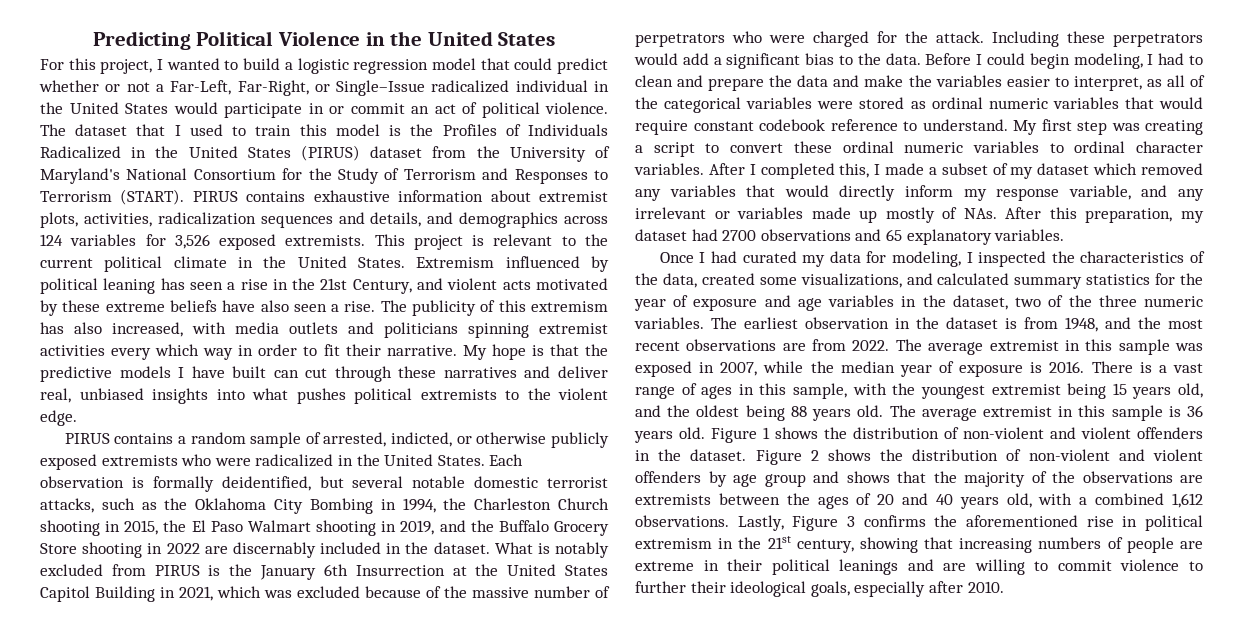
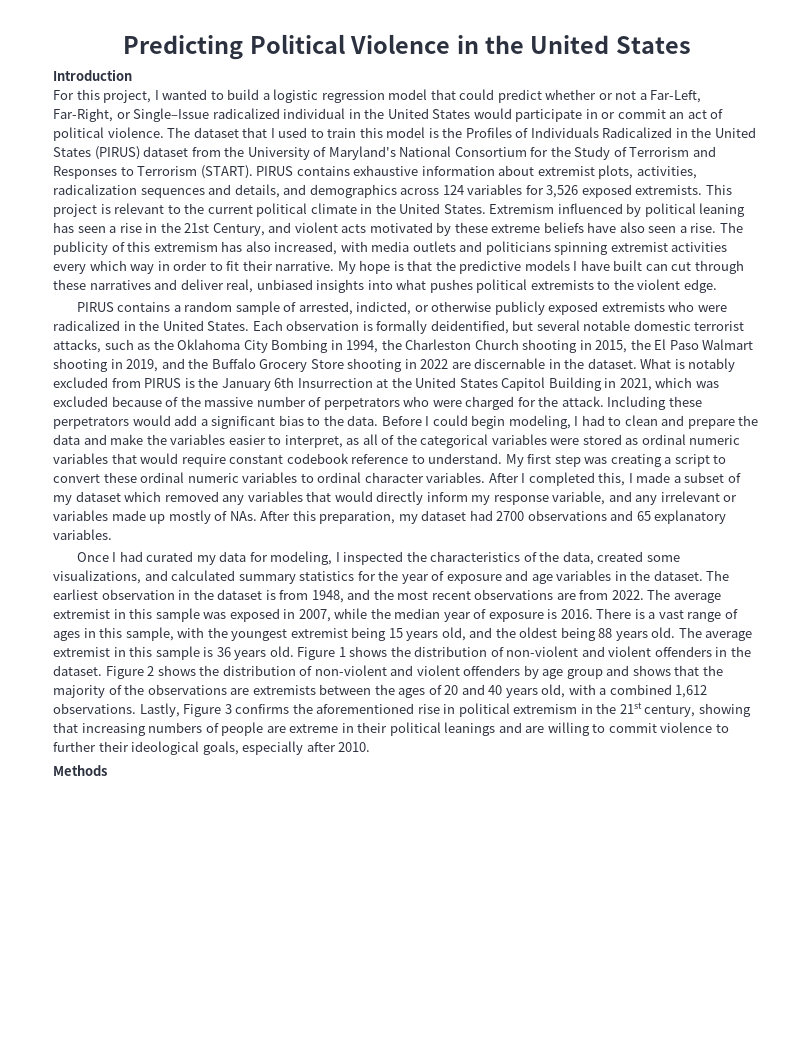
(556, 39) none -> [53,69,132,81] // Introduction
[232,542,381,558] discernably included -> [474,358,546,369] discernable
[952,295,1203,310] [634,317,704,329] dataset, two of the three numeric variables. -> [653,570,703,581] dataset.
(1004, 587) none -> [53,765,107,776] // Methods

